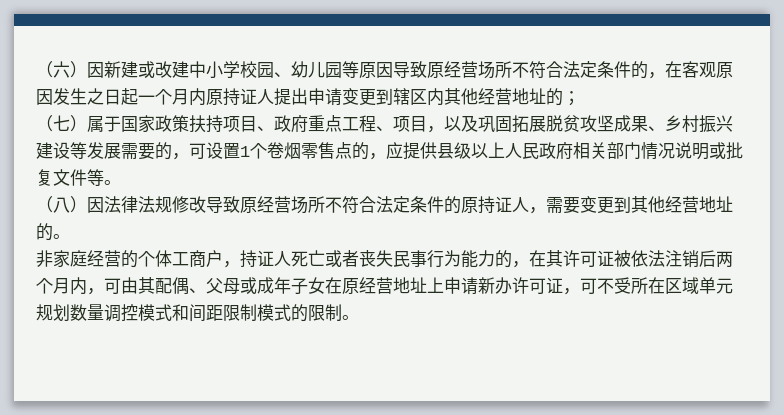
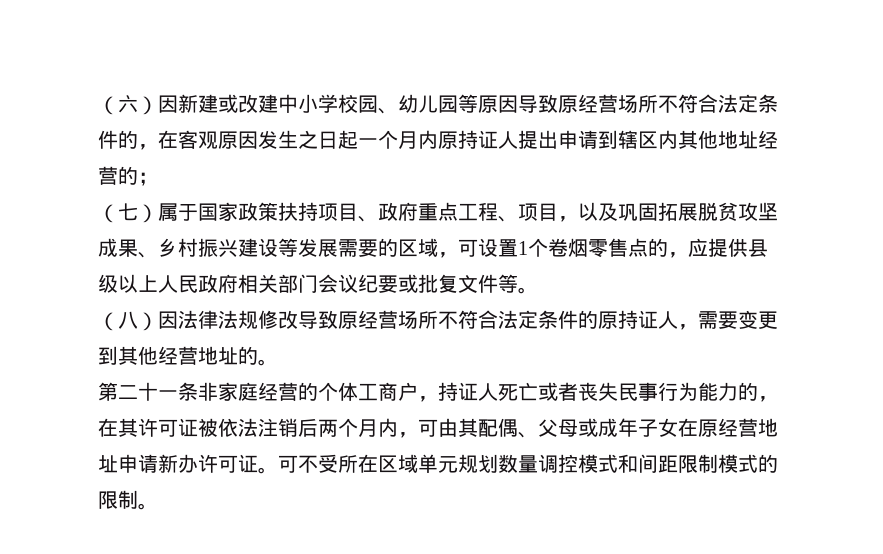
[342,88,376,106] 变更 -> (598, 139) none
[478,88,546,105] 经营地址 -> [718,130,778,149] [98,166,118,185] 地址经营
(172, 151) none -> [398,238,438,257] 区域
[641,142,709,160] 情况说明 -> [318,274,398,293] 会议纪要
(70, 236) none -> [98,382,198,401] 第二十一条
[427,277,444,293] 上 -> (118, 464) none
[563,288,580,295] ， -> [258,467,278,474] 。

